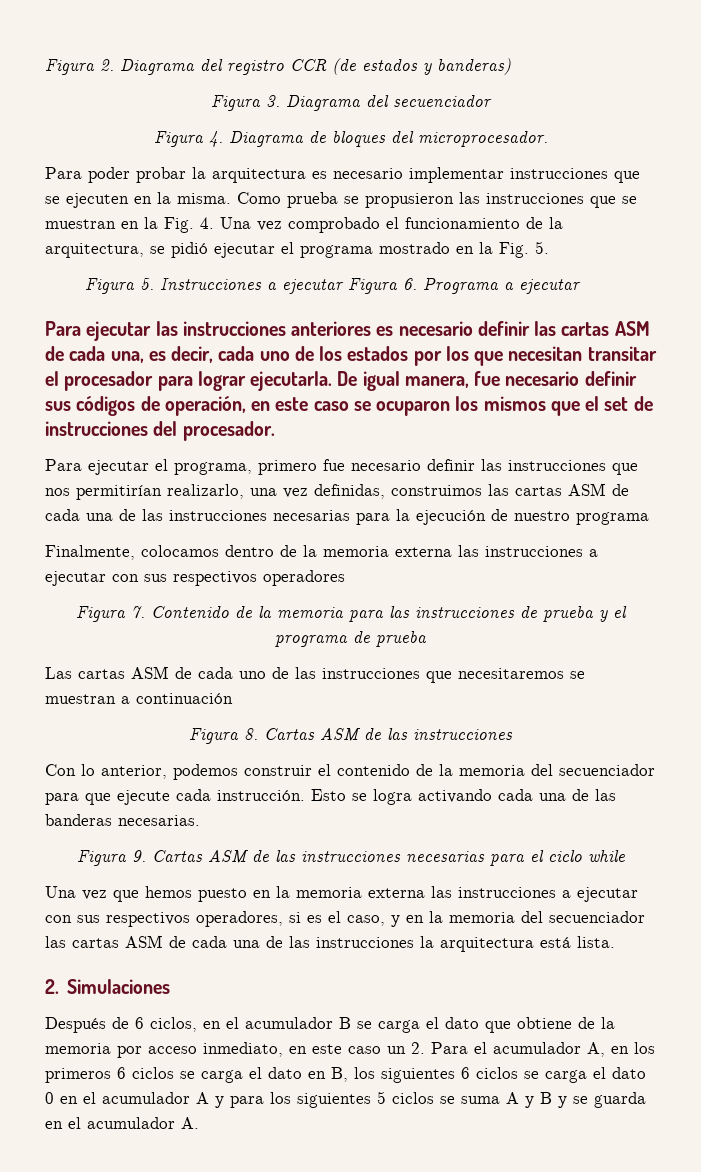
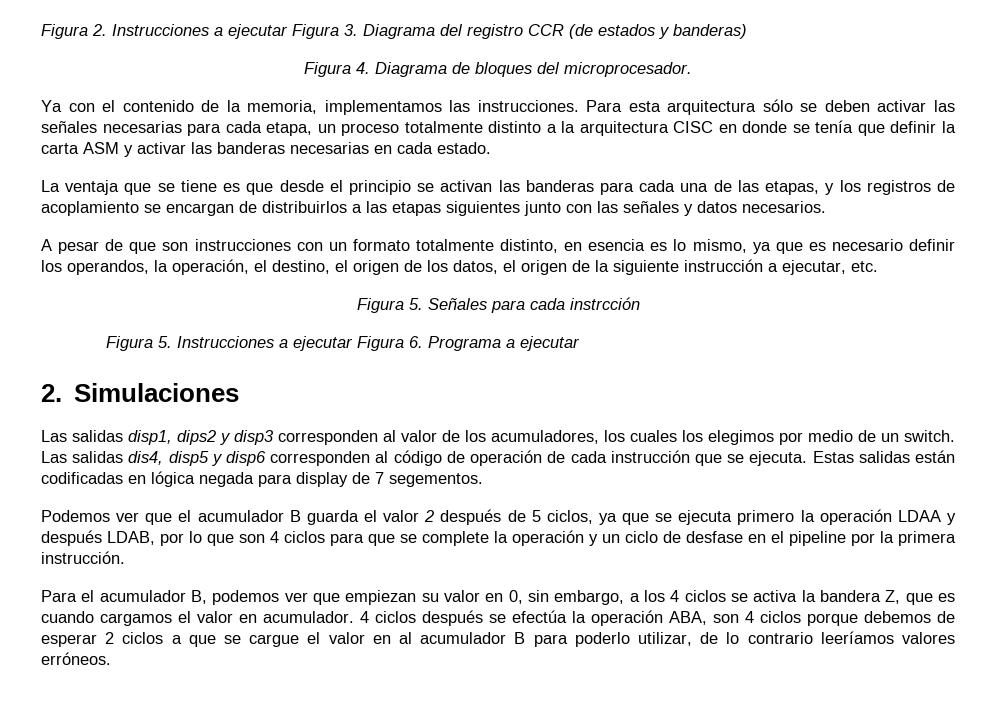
(114, 65) none -> [112,24,358,39] Instrucciones a ejecutar Figura 3.
[211,95,492,111] // Figura 3. Diagrama del secuenciador -> (747, 31) none
[45,167,640,183] [45,192,637,208] [45,217,563,233] [45,241,549,258] Para poder probar la arquitectura es necesario implementar instrucciones que se ejecuten en la misma. Como prueba se propusieron las instrucciones que se muestran en la Fig. 4. Una vez comprobado el funcionamiento de la arquitectura, se pidió ejecutar el programa mostrado en la Fig. 5. -> [41,99,955,115] [41,120,956,136] [41,142,491,157] [41,180,956,195] [41,201,826,216] [41,239,956,254] [41,259,878,275] [356,297,640,313] Ya con el contenido de la memoria, implementamos las instrucciones. Para esta arquitectura sólo se deben activar las señales necesarias para cada etapa, un proceso totalmente distinto a la arquitectura CISC en donde se tenía que definir la carta ASM y activar las banderas necesarias en cada estado. // La ventaja que se tiene es que desde el principio se activan las banderas para cada una de las etapas, y los registros de acoplamiento se encargan de distribuirlos a las etapas siguientes junto con las señales y datos necesarios. // A pesar de que son instrucciones con un formato totalmente distinto, en esencia es lo mismo, ya que es necesario definir los operandos, la operación, el destino, el origen de los datos, el origen de la siguiente instrucción a ejecutar, etc. // Figura 5. Señales para cada instrcción
[45,321,650,341] [45,346,657,366] [45,371,637,391] [45,396,653,416] [45,421,275,441] [45,459,638,475] [45,483,629,500] [45,509,649,525] [45,545,598,560] [45,570,345,586] [76,606,627,622] [275,631,427,647] [45,666,585,683] [45,693,233,704] [189,728,513,744] [45,764,655,780] [45,789,616,805] [45,814,200,826] [76,850,625,866] [45,886,638,902] [45,911,645,927] [45,935,615,952] [45,979,171,994] [45,1017,615,1033] [45,1042,655,1058] [45,1067,646,1083] [45,1091,646,1108] [45,1117,199,1129] Para ejecutar las instrucciones anteriores es necesario definir las cartas ASM de cada una, es decir, cada uno de los estados por los que necesitan transitar el procesador para lograr ejecutarla. De igual manera, fue necesario definir sus códigos de operación, en este caso se ocuparon los mismos que el set de instrucciones del procesador. // Para ejecutar el programa, primero fue necesario definir las instrucciones que nos permitirían realizarlo, una vez definidas, construimos las cartas ASM de cada una de las instrucciones necesarias para la ejecución de nuestro programa // Finalmente, colocamos dentro de la memoria externa las instrucciones a ejecutar con sus respectivos operadores // Figura 7. Contenido de la memoria para las instrucciones de prueba y el programa de prueba // Las cartas ASM de cada uno de las instrucciones que necesitaremos se muestran a continuación // Figura 8. Cartas ASM de las instrucciones // Con lo anterior, podemos construir el contenido de la memoria del secuenciador para que ejecute cada instrucción. Esto se logra activando cada una de las banderas necesarias. // Figura 9. Cartas ASM de las instrucciones necesarias para el ciclo while // Una vez que hemos puesto en la memoria externa las instrucciones a ejecutar con sus respectivos operadores, si es el caso, y en la memoria del secuenciador las cartas ASM de cada una de las instrucciones la arquitectura está lista. // 2. Simulaciones // Después de 6 ciclos, en el acumulador B se carga el dato que obtiene de la memoria por acceso inmediato, en este caso un 2. Para el acumulador A, en los primeros 6 ciclos se carga el dato en B, los siguientes 6 ciclos se carga el dato 0 en el acumulador A y para los siguientes 5 ciclos se suma A y B y se guarda en el acumulador A. -> [41,383,239,402] [41,430,955,445] [41,450,956,466] [41,471,483,487] [41,509,956,525] [41,530,956,546] [41,551,125,564] [41,590,956,605] [41,610,955,626] [41,631,956,647] [41,652,111,665] 2. Simulaciones // Las salidas disp1, dips2 y disp3 corresponden al valor de los acumuladores, los cuales los elegimos por medio de un switch. Las salidas dis4, disp5 y disp6 corresponden al código de operación de cada instrucción que se ejecuta. Estas salidas están codificadas en lógica negada para display de 7 segementos. // Podemos ver que el acumulador B guarda el valor 2 después de 5 ciclos, ya que se ejecuta primero la operación LDAA y después LDAB, por lo que son 4 ciclos para que se complete la operación y un ciclo de desfase en el pipeline por la primera instrucción. // Para el acumulador B, podemos ver que empiezan su valor en 0, sin embargo, a los 4 ciclos se activa la bandera Z, que es cuando cargamos el valor en acumulador. 4 ciclos después se efectúa la operación ABA, son 4 ciclos porque debemos de esperar 2 ciclos a que se cargue el valor en al acumulador B para poderlo utilizar, de lo contrario leeríamos valores erróneos.

